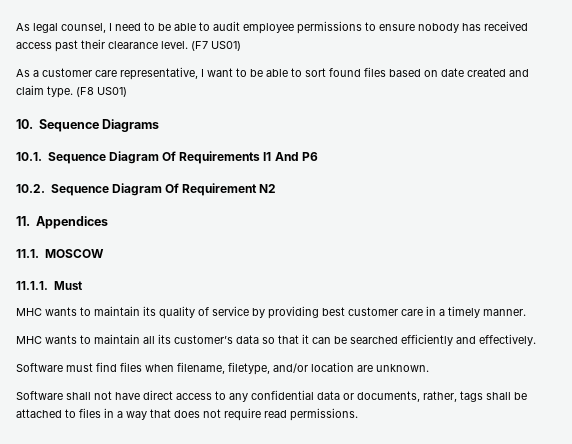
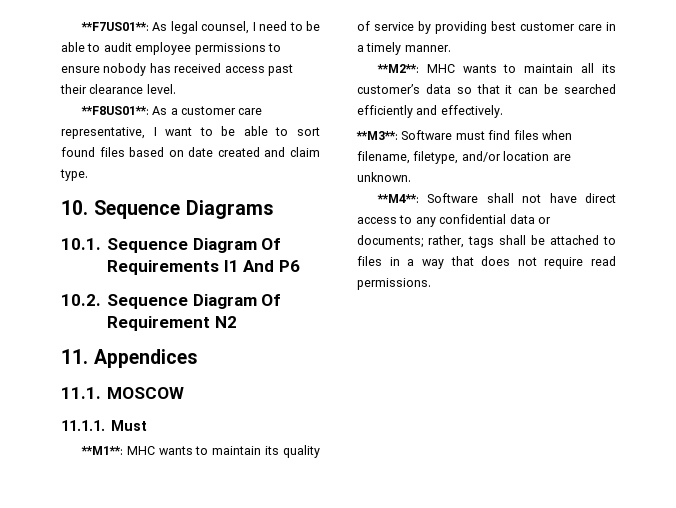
(16, 27) none -> [80,22,149,31] **F7US01**:
[191,41,241,51] (F7 US01) // -> [80,106,149,115] // **F8US01**:
[76,87,127,97] (F8 US01) -> (88, 175) none
(82, 285) none -> [80,446,123,455] **M1**:
(526, 312) none -> [376,64,419,73] **M2**:
(536, 340) none -> [356,131,398,140] **M3**:
(429, 368) none -> [376,194,419,203] **M4**:
[357,391,420,402] documents, -> [357,235,423,248] documents;

